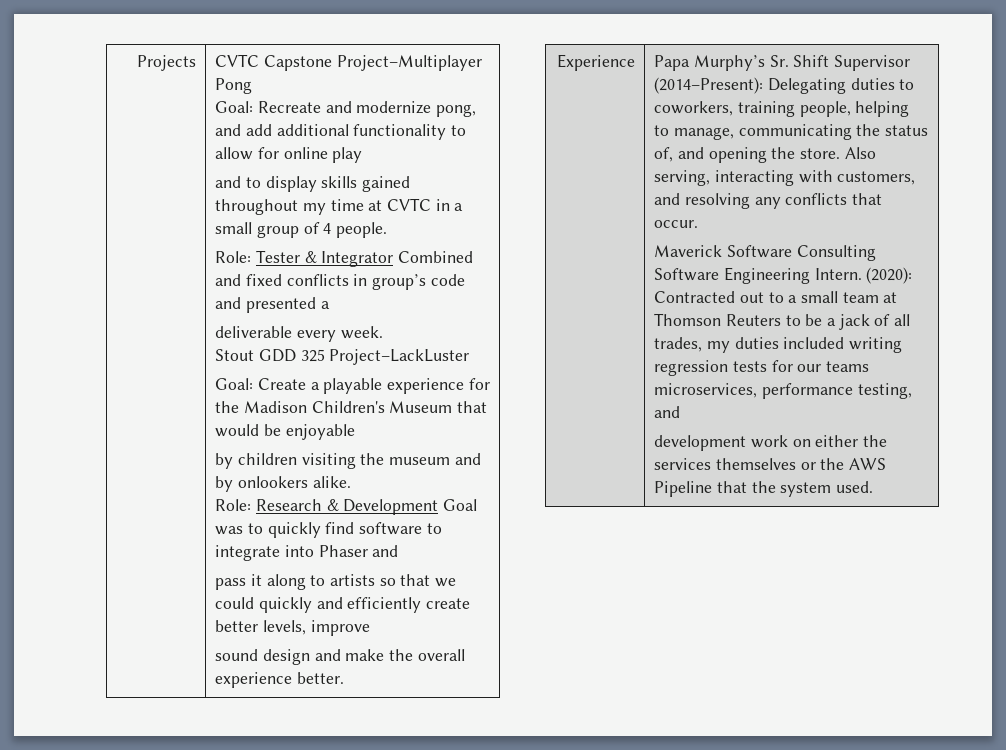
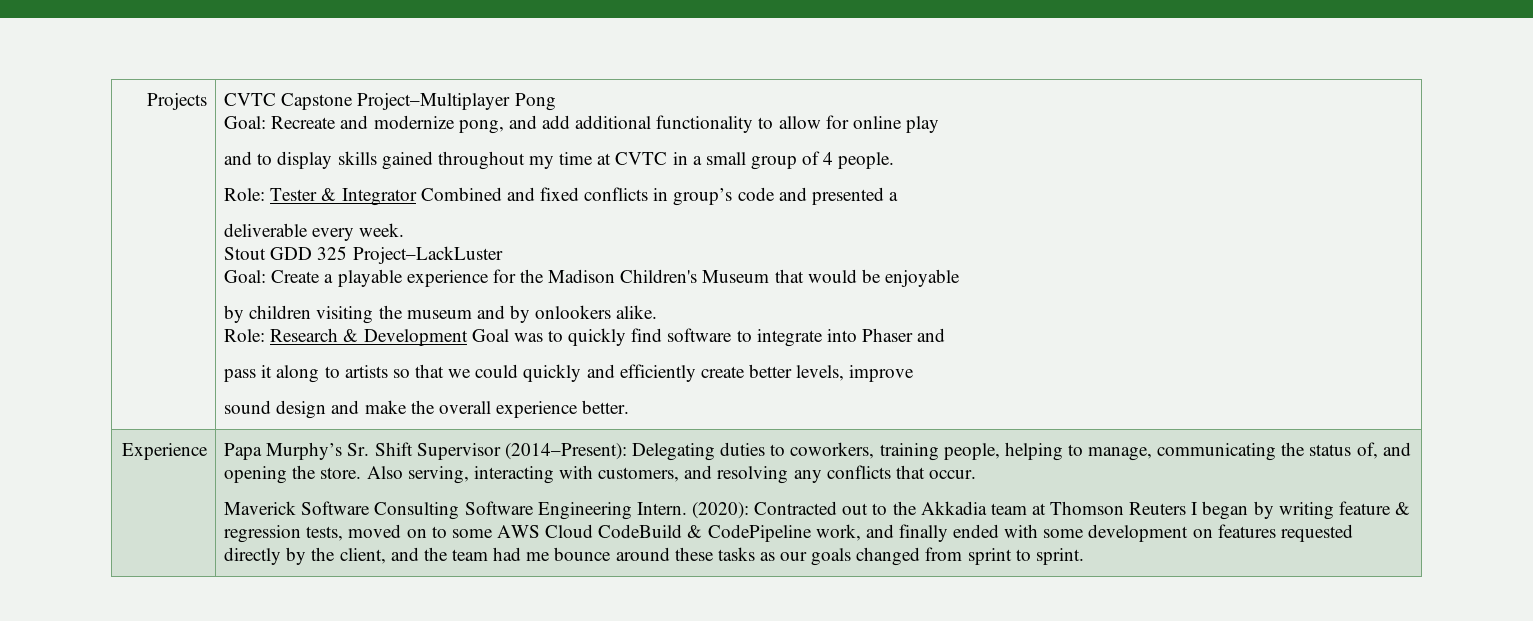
[788,291,839,303] a small -> [892,501,987,515] the Akkadia
[785,314,911,330] [654,337,903,353] [654,360,870,376] [654,383,912,399] [654,406,681,418] [654,435,888,451] [654,458,887,470] [654,481,874,497] to be a jack of all trades, my duties included writing regression tests for our teams microservices, performance testing, and // development work on either the services themselves or the AWS Pipeline that the system used. -> [1191,501,1410,520] [224,524,1353,543] [224,547,1084,566] I began by writing feature & regression tests, moved on to some AWS Cloud CodeBuild & CodePipeline work, and finally ended with some development on features requested directly by the client, and the team had me bounce around these tasks as our goals changed from sprint to sprint.

